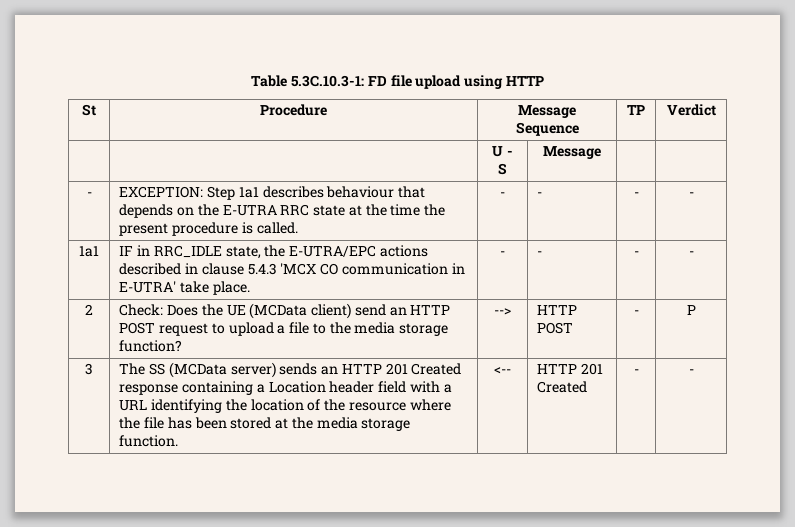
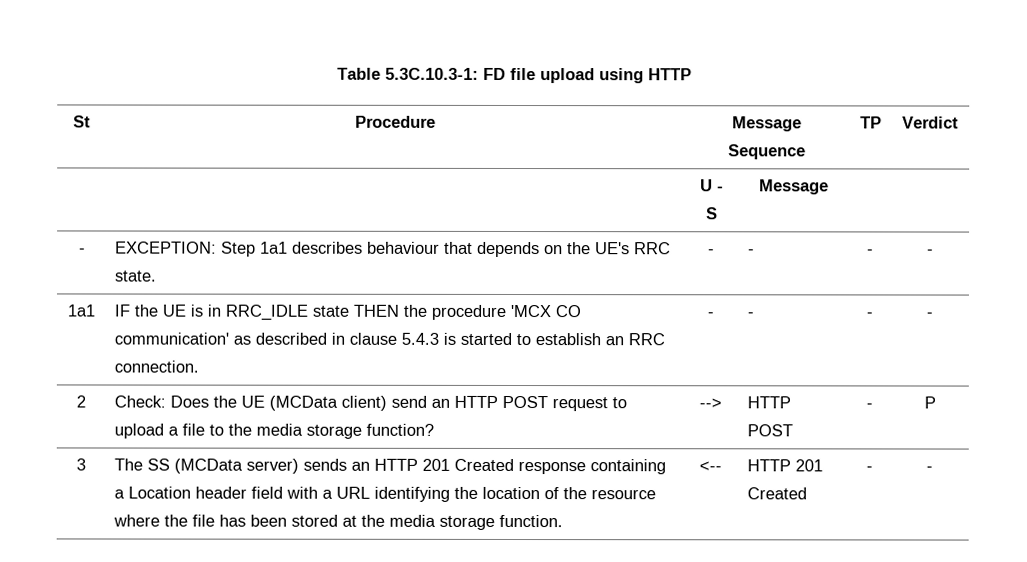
[222,204,446,216] [119,222,298,236] E-UTRA RRC state at the time the present procedure is called. -> [595,242,672,255] [114,270,158,282] UE's RRC state.
[136,245,428,259] [119,263,465,275] [119,281,250,295] in RRC_IDLE state, the E-UTRA/EPC actions described in clause 5.4.3 'MCX CO communication in E-UTRA' take place. -> [134,304,582,321] [114,332,666,346] [114,360,200,373] the UE is in RRC_IDLE state THEN the procedure 'MCX CO communication' as described in clause 5.4.3 is started to establish an RRC connection.

